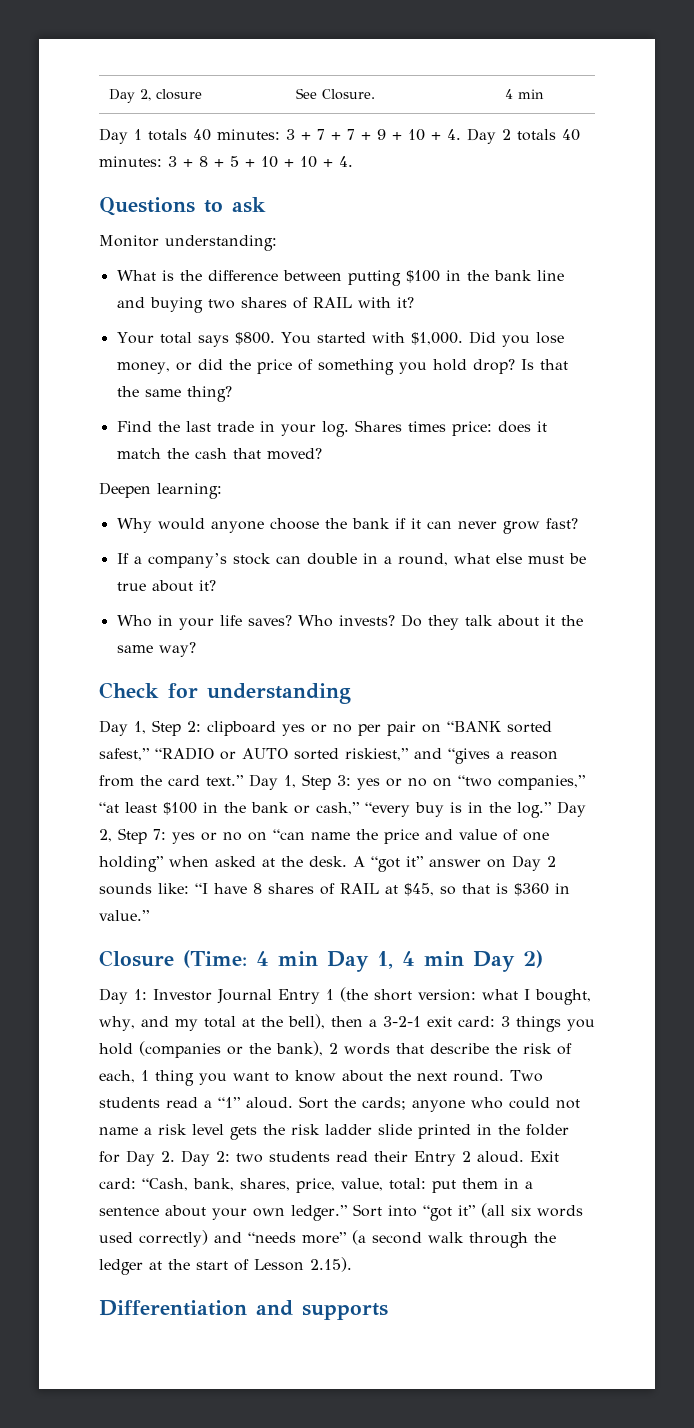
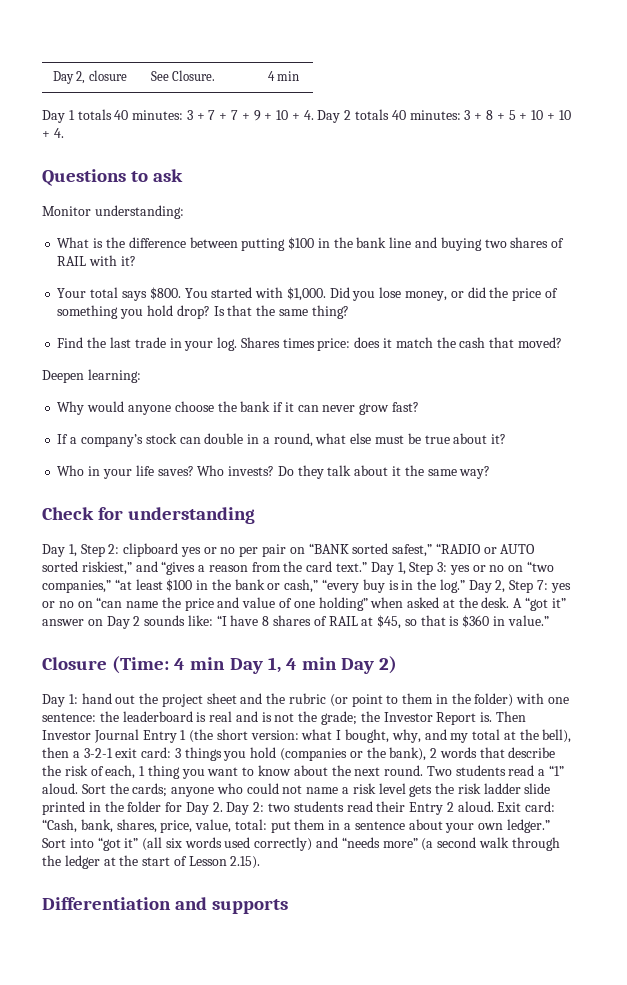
(147, 994) none -> [81,693,570,707] [42,711,526,725] hand out the project sheet and the rubric (or point to them in the folder) with one sentence: the leaderboard is real and is not the grade; the Investor Report is. Then

